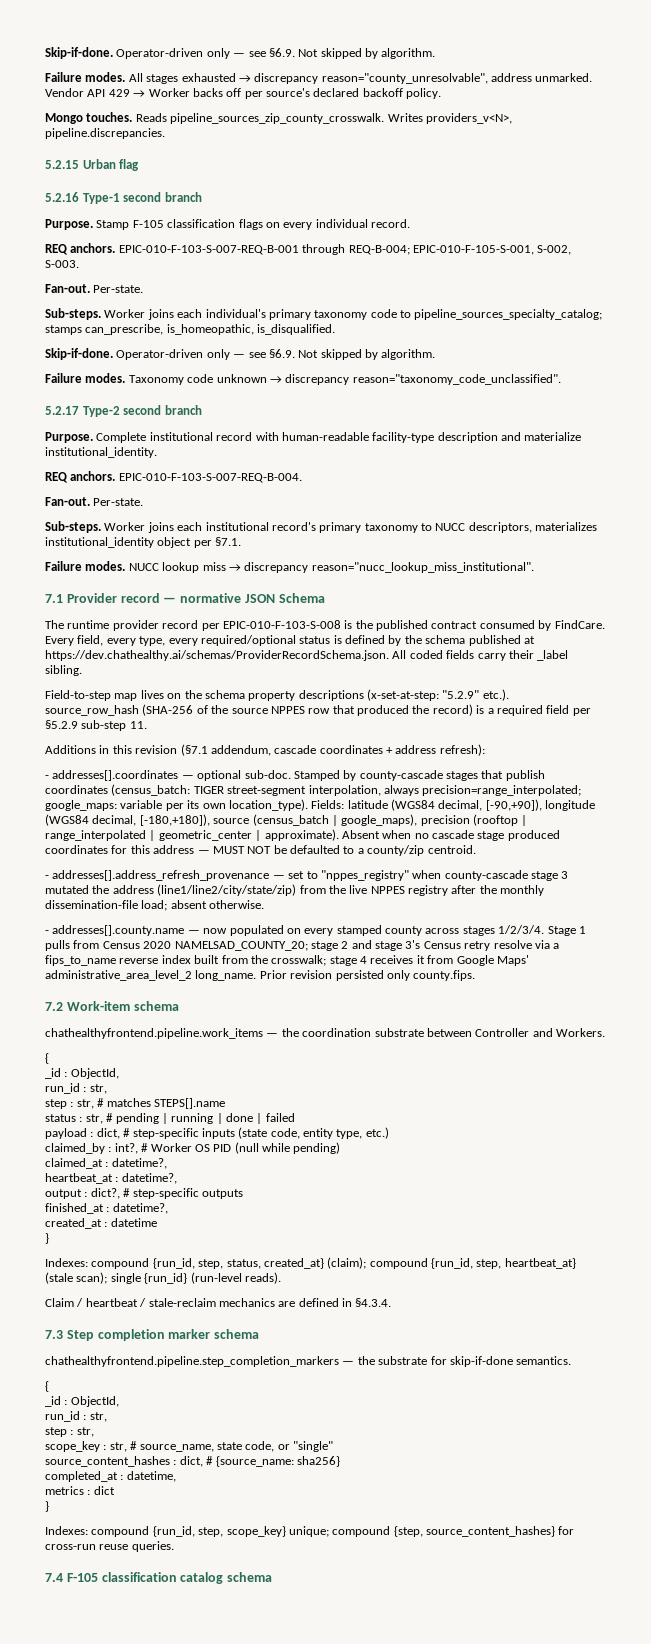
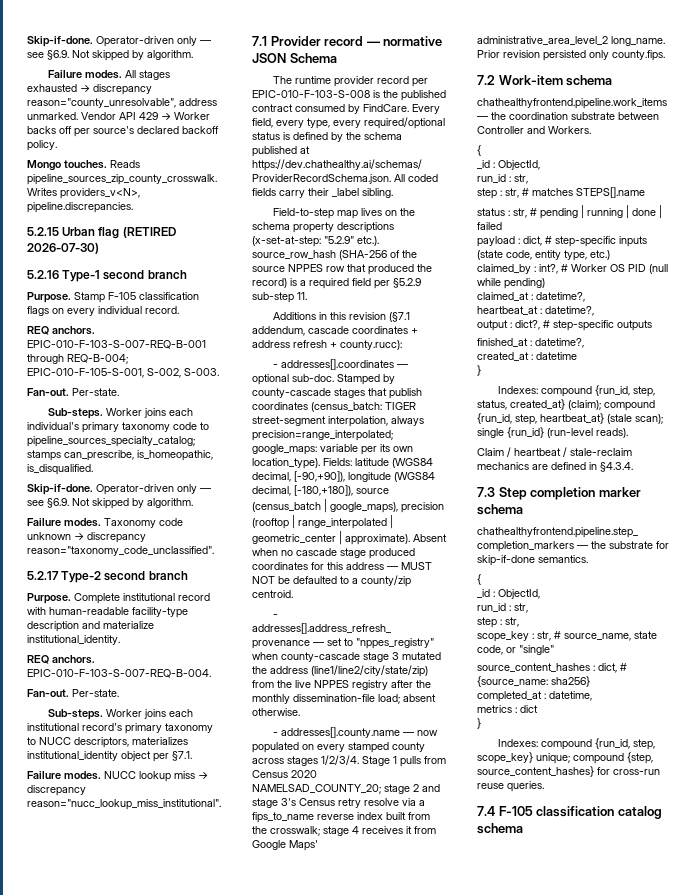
(140, 165) none -> [122,227,176,238] [27,243,99,254] (RETIRED 2026-07-30)
[439,744,485,756] refresh): -> [293,340,402,350] refresh + county.rucc):

